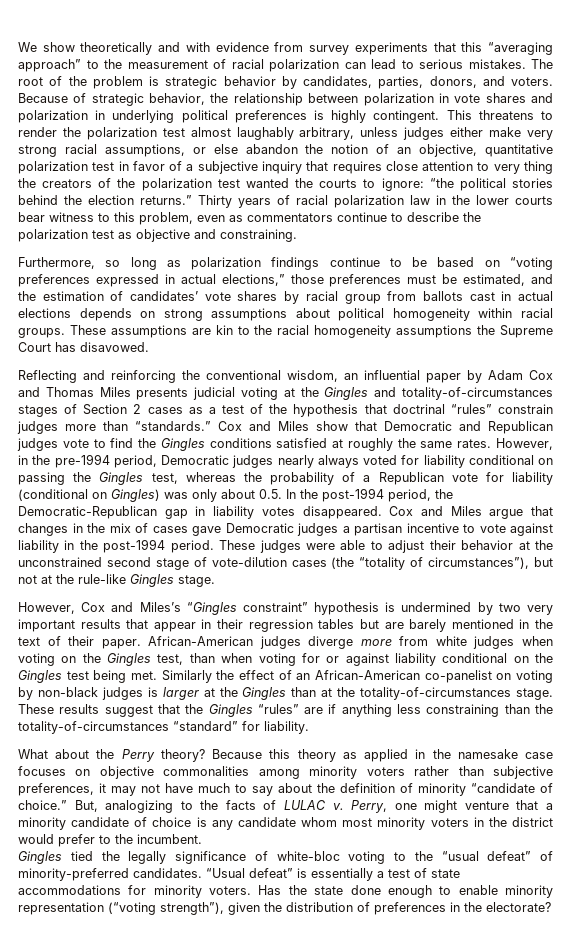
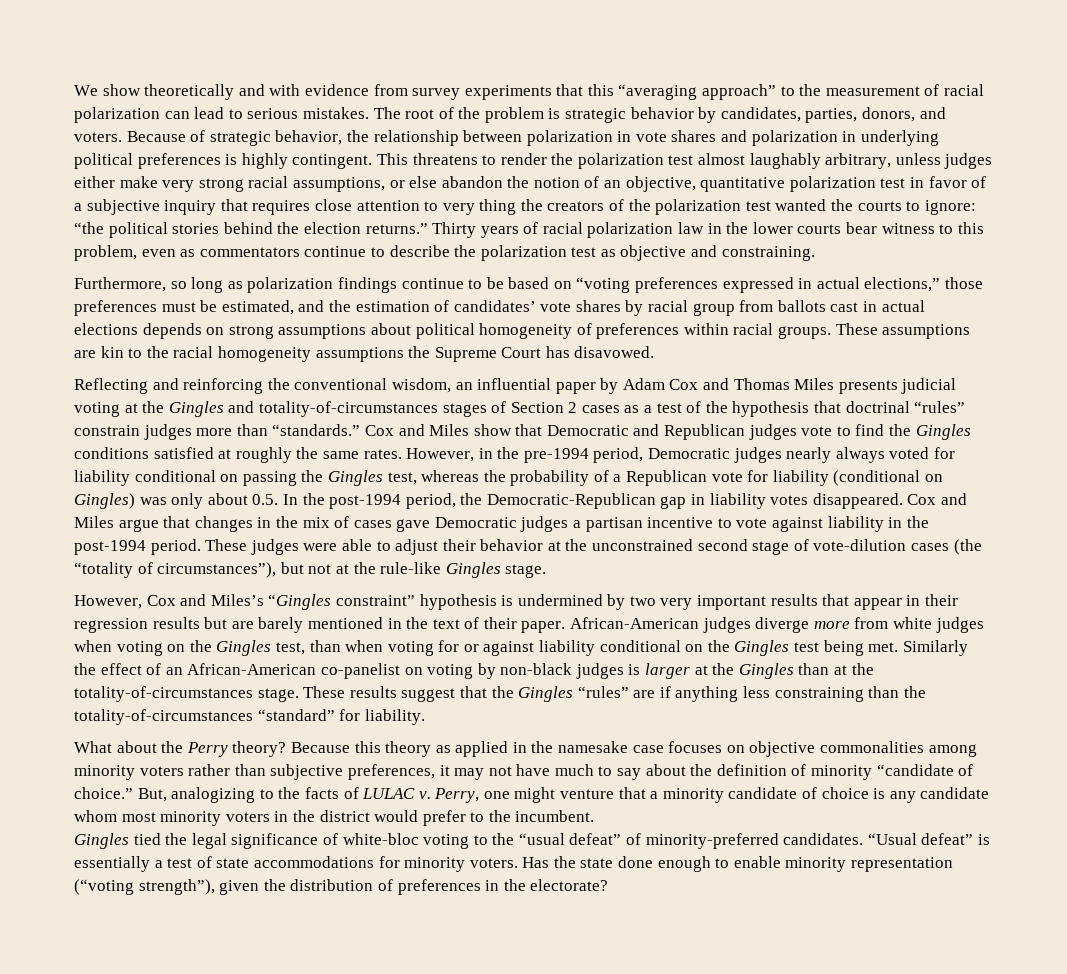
(470, 314) none -> [576,323,680,339] of preferences
[318,619,355,629] tables -> [152,617,200,629] results
[128,851,167,864] legally -> [191,833,227,849] legal

